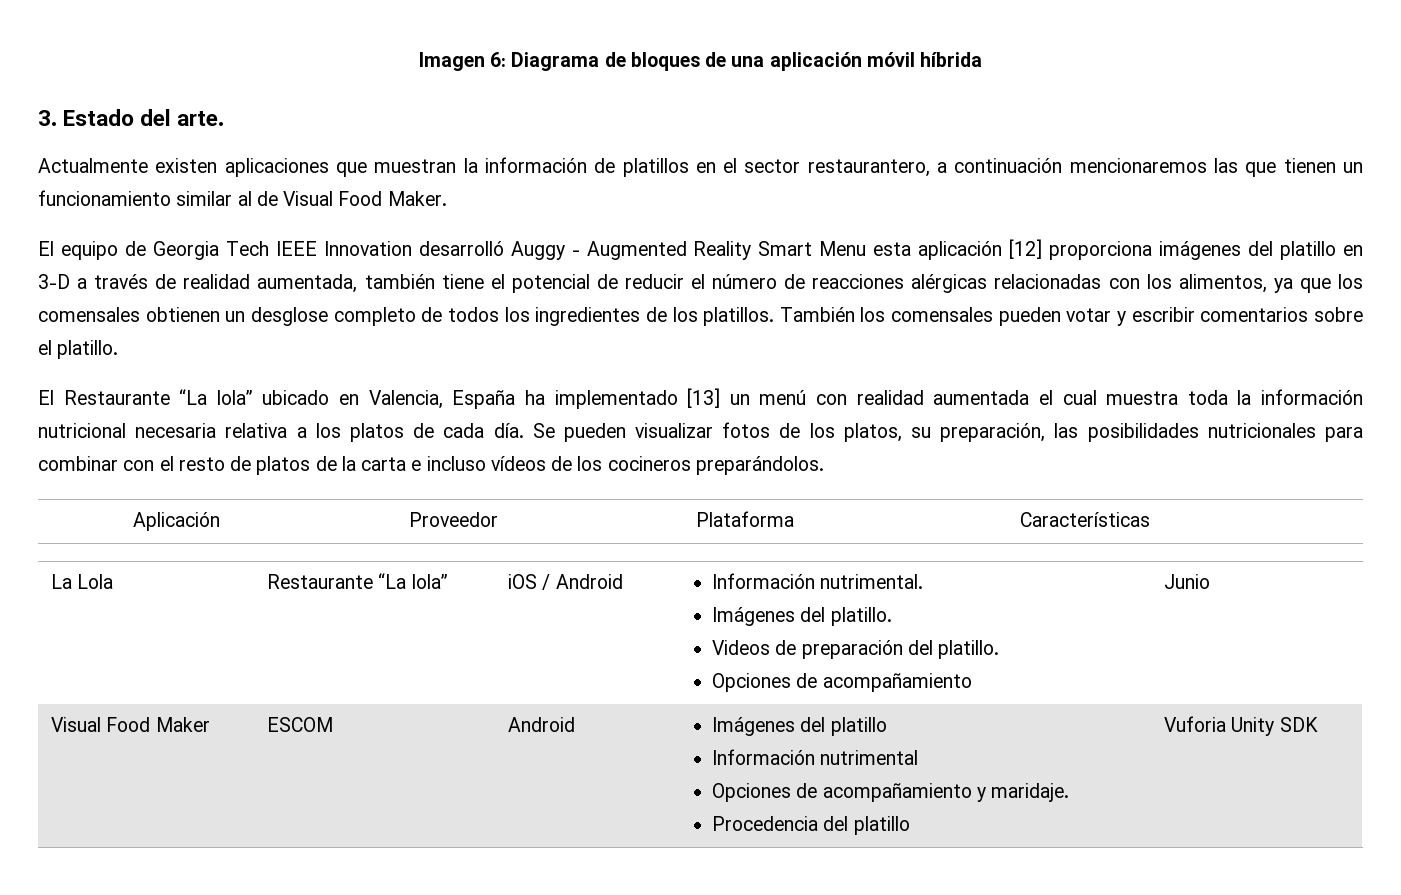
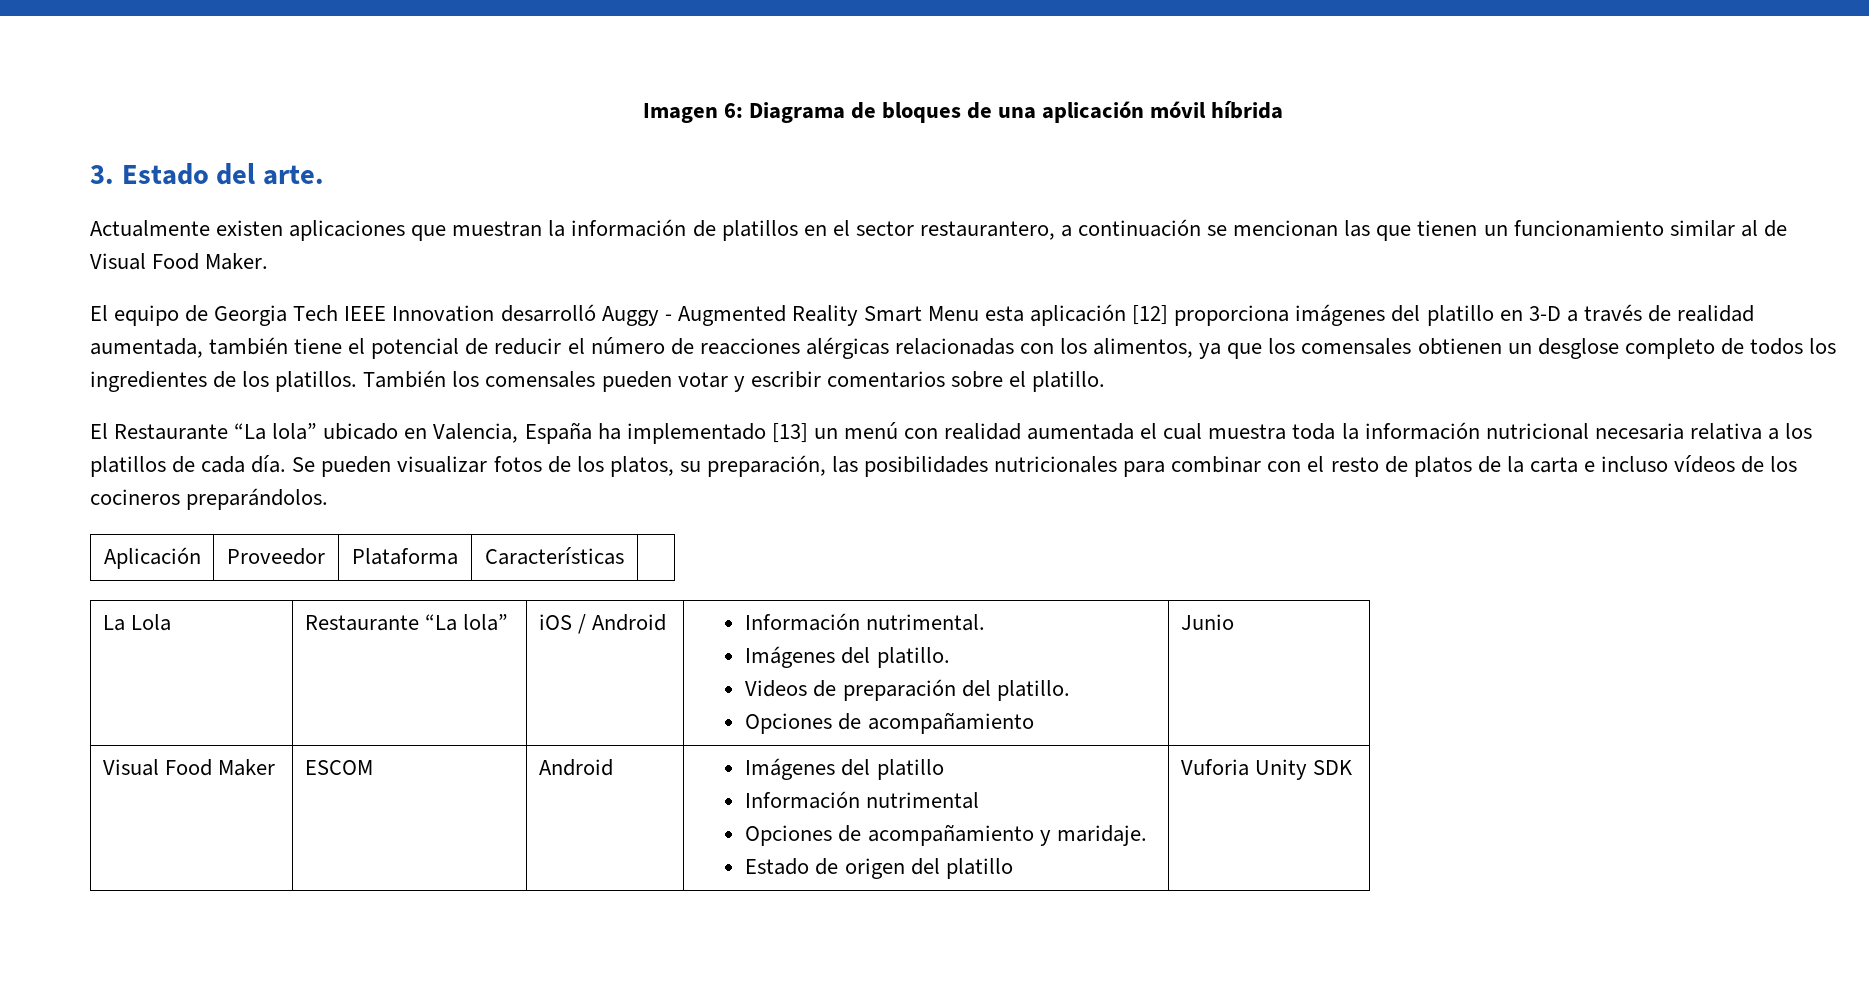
[1069,158,1207,173] mencionaremos -> [1207,220,1339,237] se mencionan
[349,423,404,442] platos -> [90,456,166,477] platillos
[711,816,818,831] Procedencia -> [745,858,905,879] Estado de origen

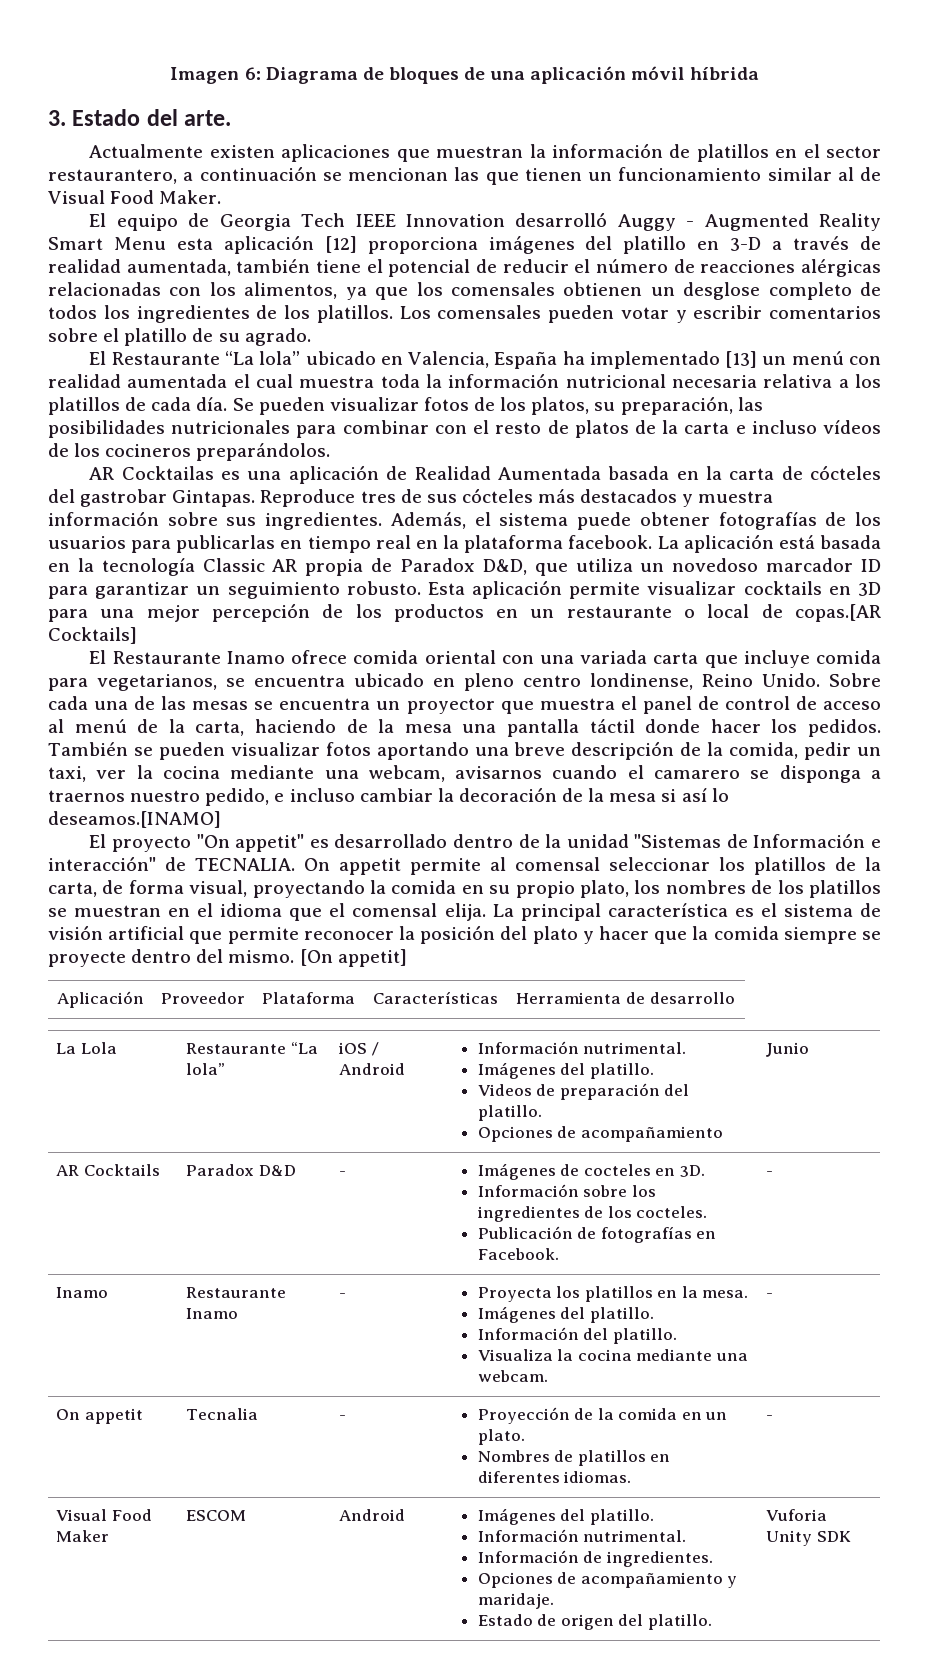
[363,370,480,388] También los -> [399,306,431,319] Los
[1032,371,1106,392] platillo. -> [124,328,311,346] platillo de su agrado.
(329, 499) none -> [89,465,881,484] [48,488,774,507] [48,511,882,530] [48,534,882,553] [48,558,881,576] [48,580,882,599] [48,603,881,622] [48,627,137,644] [89,650,881,668] [48,673,881,691] [48,696,881,714] [48,719,882,737] [48,741,881,760] [48,765,881,783] [48,787,729,806] [48,811,221,828] [89,833,882,852] [48,856,881,875] [48,880,881,898] [48,903,882,921] [48,925,882,944] [48,949,407,967] // AR Cocktailas es una aplicación de Realidad Aumentada basada en la carta de cócteles del gastrobar Gintapas. Reproduce tres de sus cócteles más destacados y muestra información sobre sus ingredientes. Además, el sistema puede obtener fotografías de los usuarios para publicarlas en tiempo real en la plataforma facebook. La aplicación está basada en la tecnología Classic AR propia de Paradox D&D, que utiliza un novedoso marcador ID para garantizar un seguimiento robusto. Esta aplicación permite visualizar cocktails en 3D para una mejor percepción de los productos en un restaurante o local de copas.[AR Cocktails] // El Restaurante Inamo ofrece comida oriental con una variada carta que incluye comida para vegetarianos, se encuentra ubicado en pleno centro londinense, Reino Unido. Sobre cada una de las mesas se encuentra un proyector que muestra el panel de control de acceso al menú de la carta, haciendo de la mesa una pantalla táctil donde hacer los pedidos. También se pueden visualizar fotos aportando una breve descripción de la comida, pedir un taxi, ver la cocina mediante una webcam, avisarnos cuando el camarero se disponga a traernos nuestro pedido, e incluso cambiar la decoración de la mesa si así lo deseamos.[INAMO] // El proyecto "On appetit" es desarrollado dentro de la unidad "Sistemas de Información e interacción" de TECNALIA. On appetit permite al comensal seleccionar los platillos de la carta, de forma visual, proyectando la comida en su propio plato, los nombres de los platillos se muestran en el idioma que el comensal elija. La principal característica es el sistema de visión artificial que permite reconocer la posición del plato y hacer que la comida siempre se proyecte dentro del mismo. [On appetit]
(624, 556) none -> [516,992,735,1004] Herramienta de desarrollo
(1234, 622) none -> [56,1164,160,1176] [186,1164,296,1176] [339,1171,347,1176] [477,1163,705,1180] [477,1184,656,1197] [476,1206,708,1222] [477,1226,717,1243] [477,1248,559,1260] [766,1171,774,1176] [56,1287,109,1298] [186,1287,287,1298] [186,1308,239,1319] [339,1293,347,1298] [477,1286,749,1302] [477,1306,654,1323] [477,1327,677,1344] [477,1349,748,1361] [477,1370,548,1382] [766,1293,774,1298] [56,1408,143,1424] [186,1408,259,1420] [339,1415,347,1420] [477,1407,728,1424] [477,1429,525,1445] [477,1450,671,1466] [477,1471,632,1483] [766,1415,774,1420] // AR Cocktails | Paradox D&D | - | Imágenes de cocteles en 3D. // Información sobre los ingredientes de los cocteles. // Publicación de fotografías en Facebook. | - // Inamo | Restaurante Inamo | - | Proyecta los platillos en la mesa. // Imágenes del platillo. // Información del platillo. // Visualiza la cocina mediante una webcam. | - // On appetit | Tecnalia | - | Proyección de la comida en un plato. // Nombres de platillos en diferentes idiomas. | -
[876,759,944,780] [745,791,980,809] platillo // Información nutrimental -> [589,1509,654,1525] [477,1529,687,1542] [477,1550,713,1567] platillo. // Información nutrimental. // Información de ingredientes.
[945,858,1013,879] platillo -> [647,1614,712,1630] platillo.

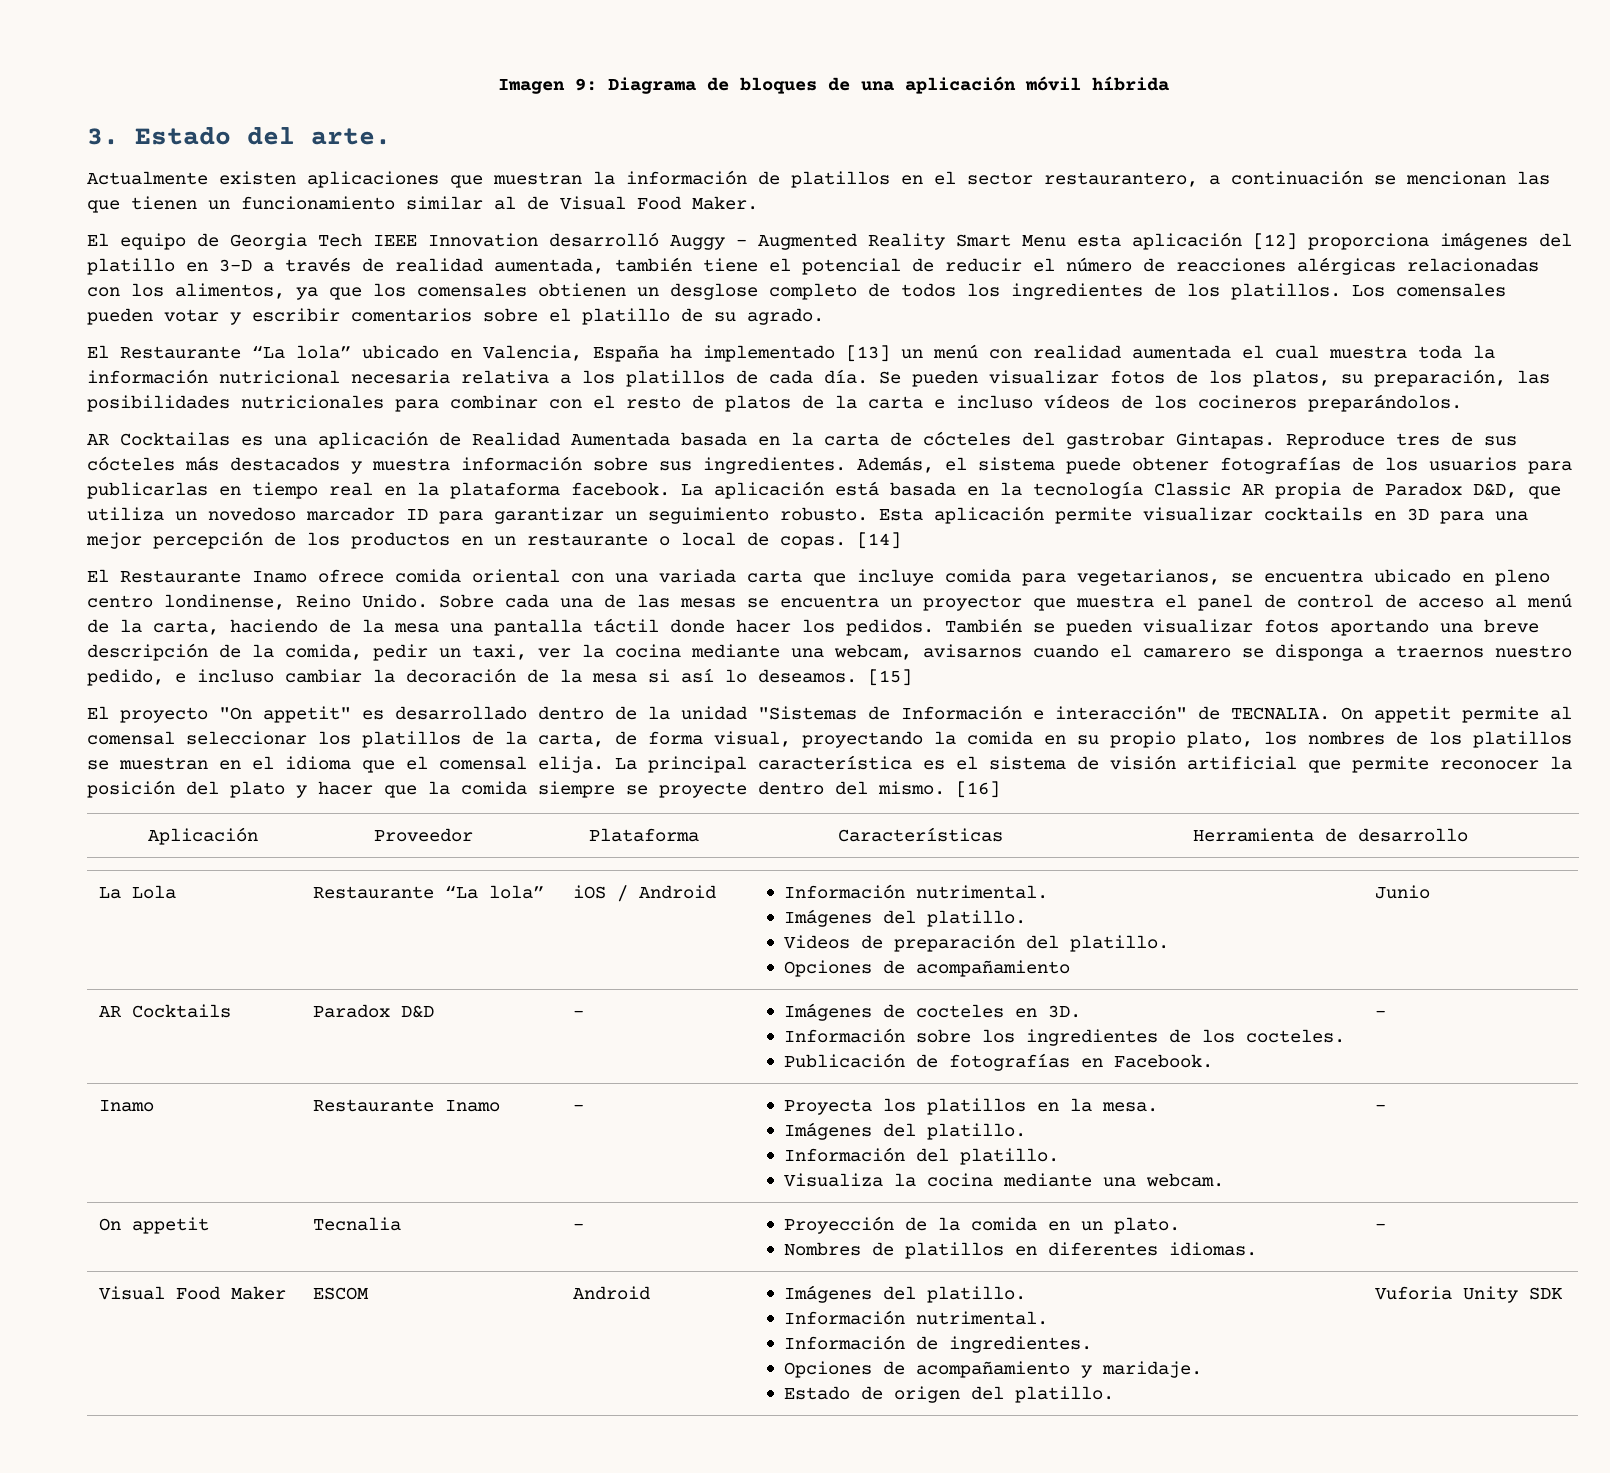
[244,67,261,80] 6: -> [574,78,597,91] 9:
[794,604,881,622] [48,627,137,644] copas.[AR Cocktails] -> [780,532,901,549] copas. [14]
[48,811,221,828] deseamos.[INAMO] -> [758,669,912,686] deseamos. [15]
[299,949,407,967] [On appetit] -> [956,781,1000,798] [16]

